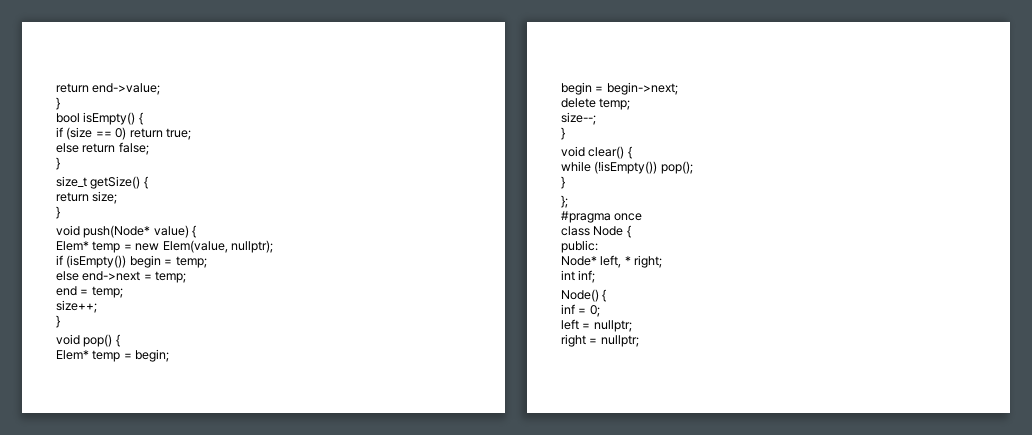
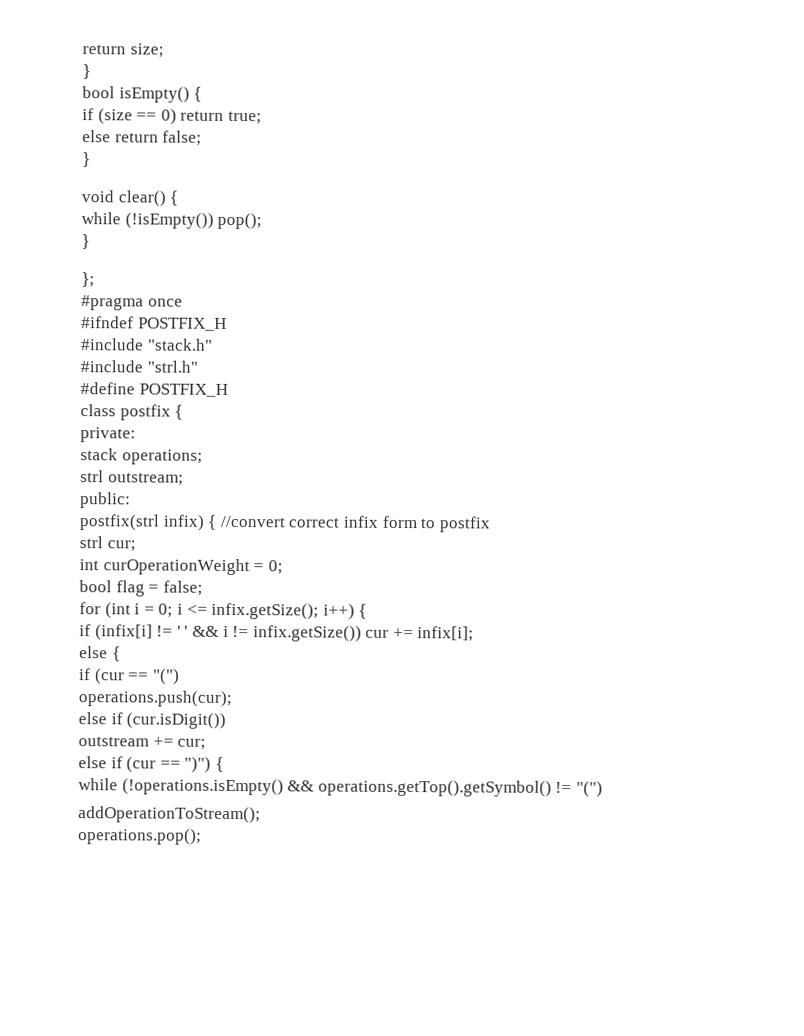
[56,83,161,95] return end->value; -> [82,43,164,58] return size;
[56,176,148,189] [56,191,118,204] [56,206,60,219] [56,225,197,238] [56,240,273,253] [56,255,207,268] [56,271,187,283] [56,286,123,298] [56,300,97,313] [56,315,60,328] [56,334,120,347] [56,349,170,362] [561,82,678,95] [561,98,631,110] [561,112,596,125] [561,127,565,140] // size_t getSize() { // return size; // } // void push(Node* value) { // Elem* temp = new Elem(value, nullptr); // if (isEmpty()) begin = temp; // else end->next = temp; // end = temp; // size++; // } // void pop() { // Elem* temp = begin; // begin = begin->next; // delete temp; // size--; // } -> (91, 160) none
(643, 217) none -> [81,316,227,331] [80,338,213,351] [80,360,198,373] [80,382,228,397] // #ifndef POSTFIX_H // #include "stack.h" // #include "strl.h" // #define POSTFIX_H
[593,225,631,238] [561,240,598,253] [561,255,663,268] [561,270,596,283] [561,289,607,302] [561,304,600,317] [561,319,632,332] [561,334,639,347] Node { // public: // Node* left, * right; // int inf; // Node() { // inf = 0; // left = nullptr; // right = nullptr; -> [119,404,184,421] [80,427,136,443] [80,448,203,465] [80,470,184,486] [80,492,131,509] [79,514,491,533] [79,536,136,552] [79,558,283,576] [79,580,203,597] [79,602,368,620] [79,624,475,642] [79,646,121,662] [79,668,180,685] [78,690,232,707] [78,712,227,729] [78,736,207,750] [78,756,224,773] [78,778,603,798] [78,806,261,824] [78,828,202,845] postfix { // private: // stack operations; // strl outstream; // public: // postfix(strl infix) { //convert correct infix form to postfix // strl cur; // int curOperationWeight = 0; // bool flag = false; // for (int i = 0; i <= infix.getSize(); i++) { // if (infix[i] != ' ' && i != infix.getSize()) cur += infix[i]; // else { // if (cur == "(") // operations.push(cur); // else if (cur.isDigit()) // outstream += cur; // else if (cur == ")") { // while (!operations.isEmpty() && operations.getTop().getSymbol() != "(") // addOperationToStream(); // operations.pop();

